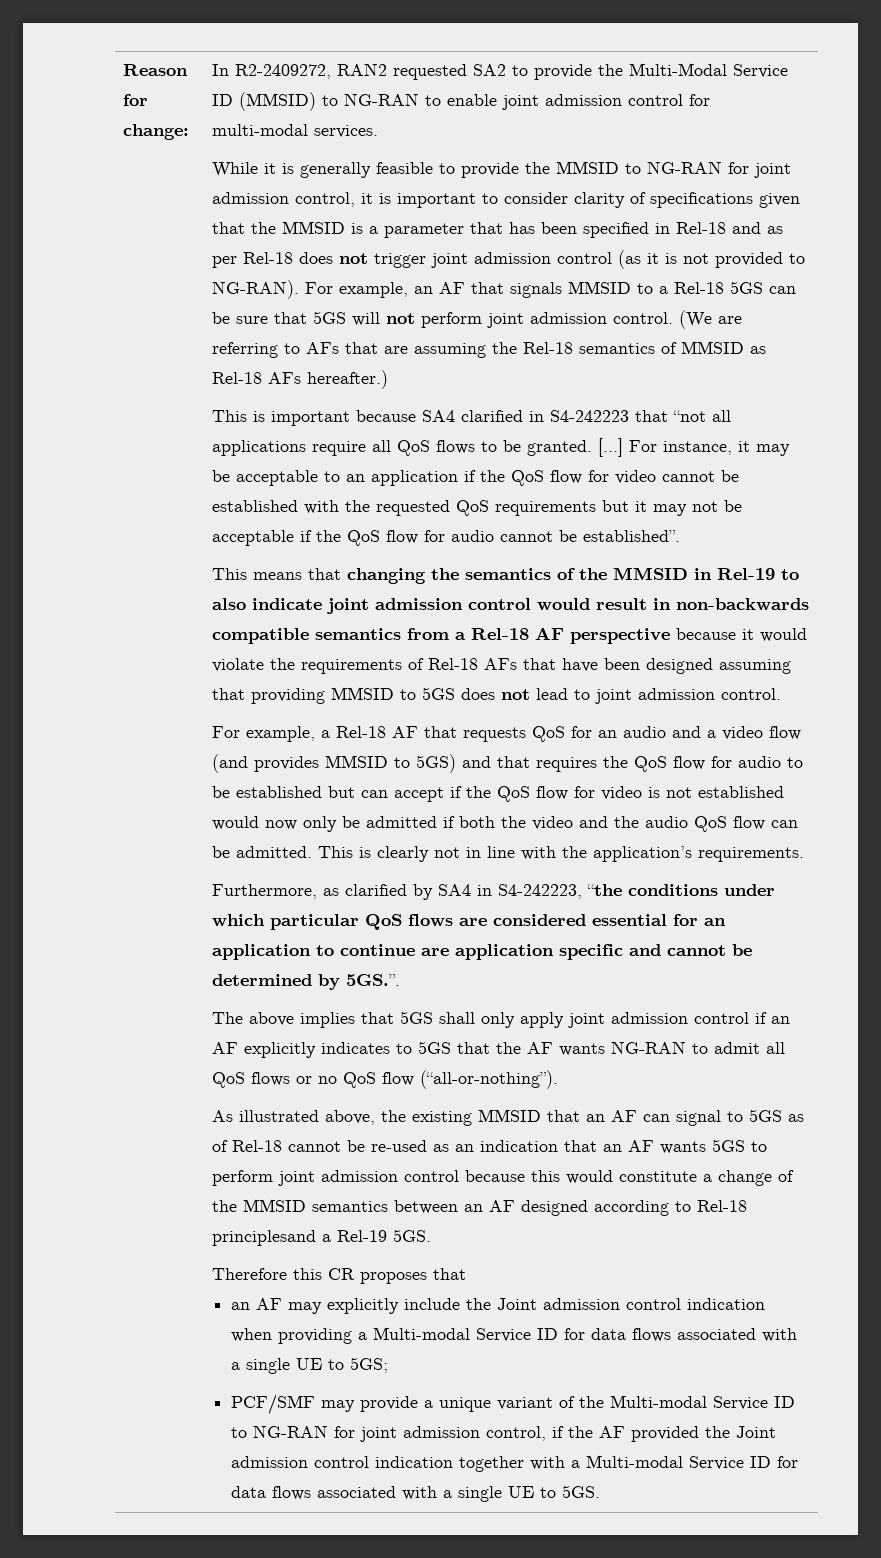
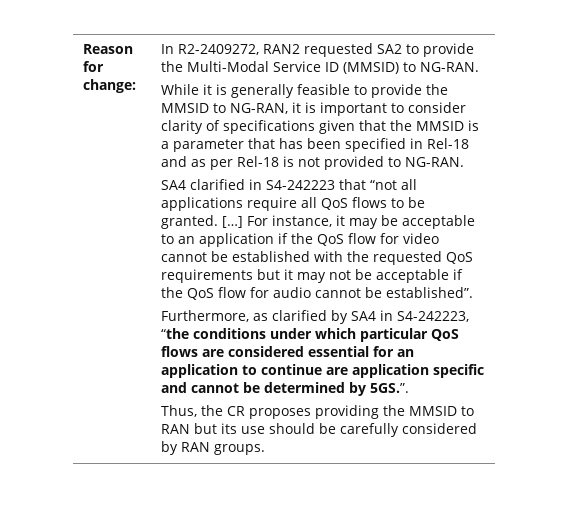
[343,93,710,110] [211,124,378,138] NG-RAN to enable joint admission control for multi-modal services. -> [420,62,480,72] NG-RAN.
[646,161,791,178] [211,192,355,207] NG-RAN for joint admission control, -> [230,103,289,114] NG-RAN,
[298,250,805,269] [211,280,796,299] [211,310,742,329] [211,341,766,358] [211,370,388,389] [211,410,416,426] does not trigger joint admission control (as it is not provided to NG-RAN). For example, an AF that signals MMSID to a Rel-18 5GS can be sure that 5GS will not perform joint admission control. (We are referring to AFs that are assuming the Rel-18 semantics of MMSID as Rel-18 AFs hereafter.) // This is important because -> [283,156,465,170] is not provided to NG-RAN. //
[211,567,799,584] [211,598,809,614] [211,627,807,644] [211,658,791,674] [211,687,781,704] [211,726,801,742] [211,754,803,773] [211,786,784,802] [211,816,798,832] [211,846,804,862] // This means that changing the semantics of the MMSID in Rel-19 to also indicate joint admission control would result in non-backwards compatible semantics from a Rel-18 AF perspective because it would violate the requirements of Rel-18 AFs that have been designed assuming that providing MMSID to 5GS does not lead to joint admission control. // For example, a Rel-18 AF that requests QoS for an audio and a video flow (and provides MMSID to 5GS) and that requires the QoS flow for audio to be established but can accept if the QoS flow for video is not established would now only be admitted if both the video and the audio QoS flow can be admitted. This is clearly not in line with the application’s requirements. -> (474, 292) none
[211,1011,790,1028] [211,1041,785,1058] [211,1070,558,1089] [211,1109,804,1126] [211,1139,767,1154] [211,1170,794,1186] [211,1199,747,1216] [211,1229,431,1246] [211,1268,466,1284] [231,1298,766,1314] [231,1327,798,1344] [231,1357,389,1374] [231,1394,796,1415] [231,1425,777,1442] [231,1455,799,1472] [231,1485,601,1502] The above implies that 5GS shall only apply joint admission control if an AF explicitly indicates to 5GS that the AF wants NG-RAN to admit all QoS flows or no QoS flow (“all-or-nothing”). // As illustrated above, the existing MMSID that an AF can signal to 5GS as of Rel-18 cannot be re-used as an indication that an AF wants 5GS to perform joint admission control because this would constitute a change of the MMSID semantics between an AF designed according to Rel-18 principlesand a Rel-19 5GS. // Therefore this CR proposes that // an AF may explicitly include the Joint admission control indication when providing a Multi-modal Service ID for data flows associated with a single UE to 5GS; // PCF/SMF may provide a unique variant of the Multi-modal Service ID to NG-RAN for joint admission control, if the AF provided the Joint admission control indication together with a Multi-modal Service ID for data flows associated with a single UE to 5GS. -> [161,405,475,419] [161,423,478,437] [161,441,266,455] Thus, the CR proposes providing the MMSID to RAN but its use should be carefully considered by RAN groups.

